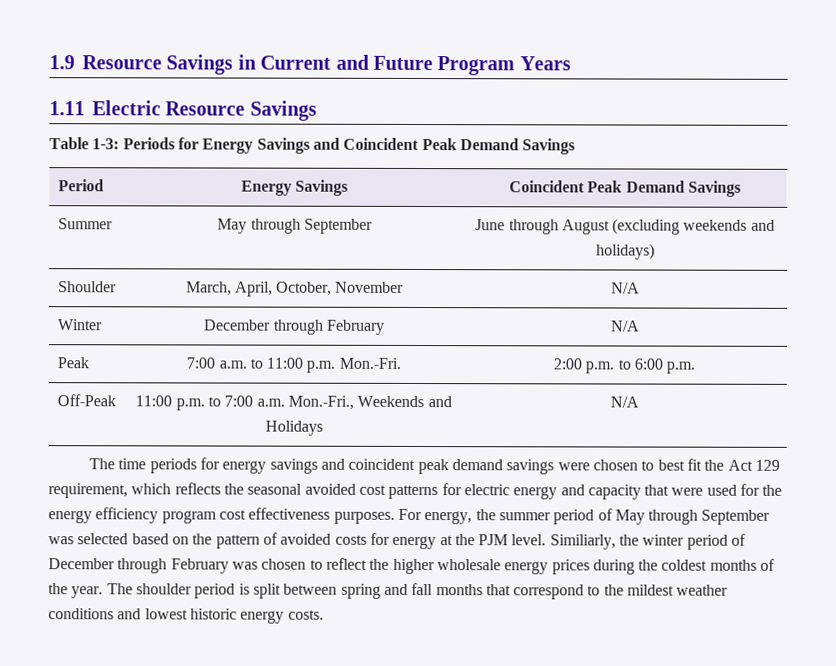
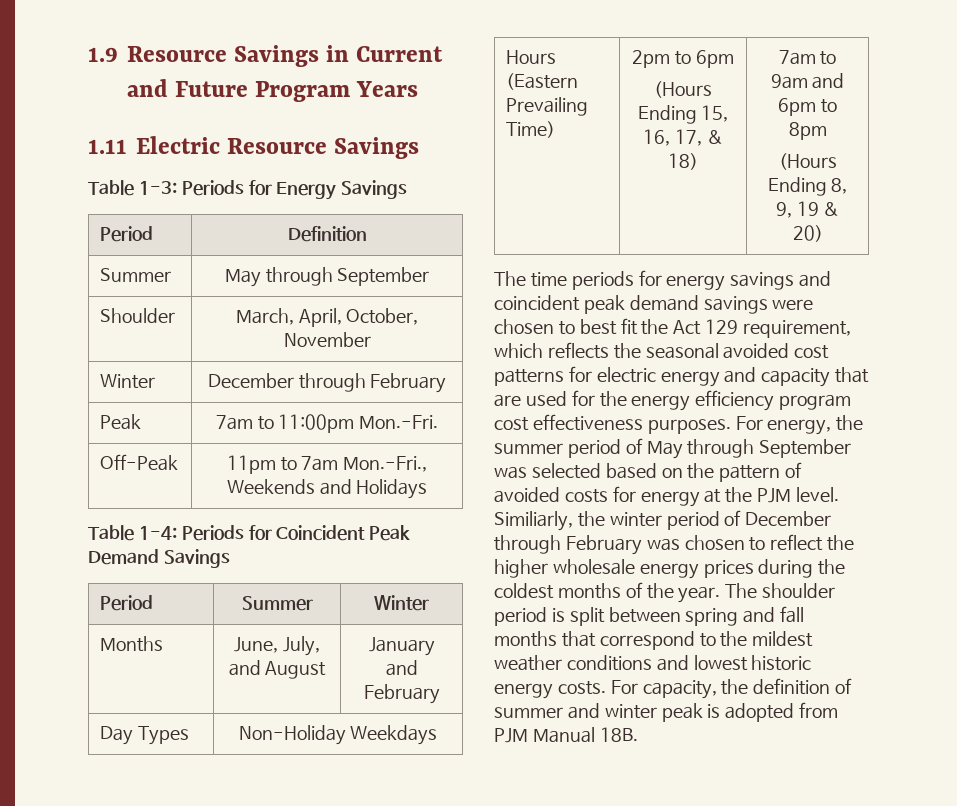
[312,137,340,150] and -> [100,226,154,242] [287,226,367,242] [100,268,172,282] [224,267,430,287] [100,308,176,323] [235,308,419,327] [283,332,371,347] [100,374,156,389] [207,373,447,393] [100,414,142,430] [215,414,439,433] [100,454,179,471] [226,455,428,474] [226,479,428,499] [88,525,272,541] // Period | Definition // Summer | May through September // Shoulder | March, April, October, November // Winter | December through February // Peak | 7am to 11:00pm Mon.-Fri. // Off-Peak | 11pm to 7am Mon.-Fri., Weekends and Holidays // Table 1-4: Periods for
[240,179,349,196] [509,180,741,197] [57,218,113,230] [217,218,373,234] [475,218,775,235] [595,243,655,260] [57,281,117,293] [185,281,405,297] [610,282,640,294] [57,319,103,331] [204,319,385,335] [610,320,640,332] [56,357,89,369] [186,357,401,373] [552,358,696,374] [56,394,116,407] [135,395,452,411] [264,420,323,436] [609,396,639,408] Energy Savings | Coincident Peak Demand Savings // Summer | May through September | June through August (excluding weekends and holidays) // Shoulder | March, April, October, November | N/A // Winter | December through February | N/A // Peak | 7:00 a.m. to 11:00 p.m. Mon.-Fri. | 2:00 p.m. to 6:00 p.m. // Off-Peak | 11:00 p.m. to 7:00 a.m. Mon.-Fri., Weekends and Holidays | N/A -> [241,596,313,611] [374,595,429,611] [100,636,164,652] [234,636,320,656] [228,660,327,679] [368,637,435,656] [385,660,418,676] [363,684,440,704] [100,726,190,745] [238,725,438,745] [506,50,557,64] [506,73,579,90] [506,97,589,116] [506,121,556,138] [632,50,734,68] [654,81,712,98] [637,105,729,124] [643,129,723,146] [668,153,698,170] [778,50,837,65] [770,73,845,89] [778,98,837,116] [788,122,827,140] [778,153,837,170] [767,177,848,196] [775,201,840,218] [792,225,823,242] Summer | Winter // Months | June, July, and August | January and February // Day Types | Non-Holiday Weekdays // Hours (Eastern Prevailing Time) | 2pm to 6pm // (Hours Ending 15, 16, 17, & 18) | 7am to 9am and 6pm to 8pm // (Hours Ending 8, 9, 19 & 20)
[671,487,704,496] were -> [494,394,521,407] are
(324, 614) none -> [610,678,853,699] [494,702,839,722] [494,727,638,743] For capacity, the definition of summer and winter peak is adopted from PJM Manual 18B.

